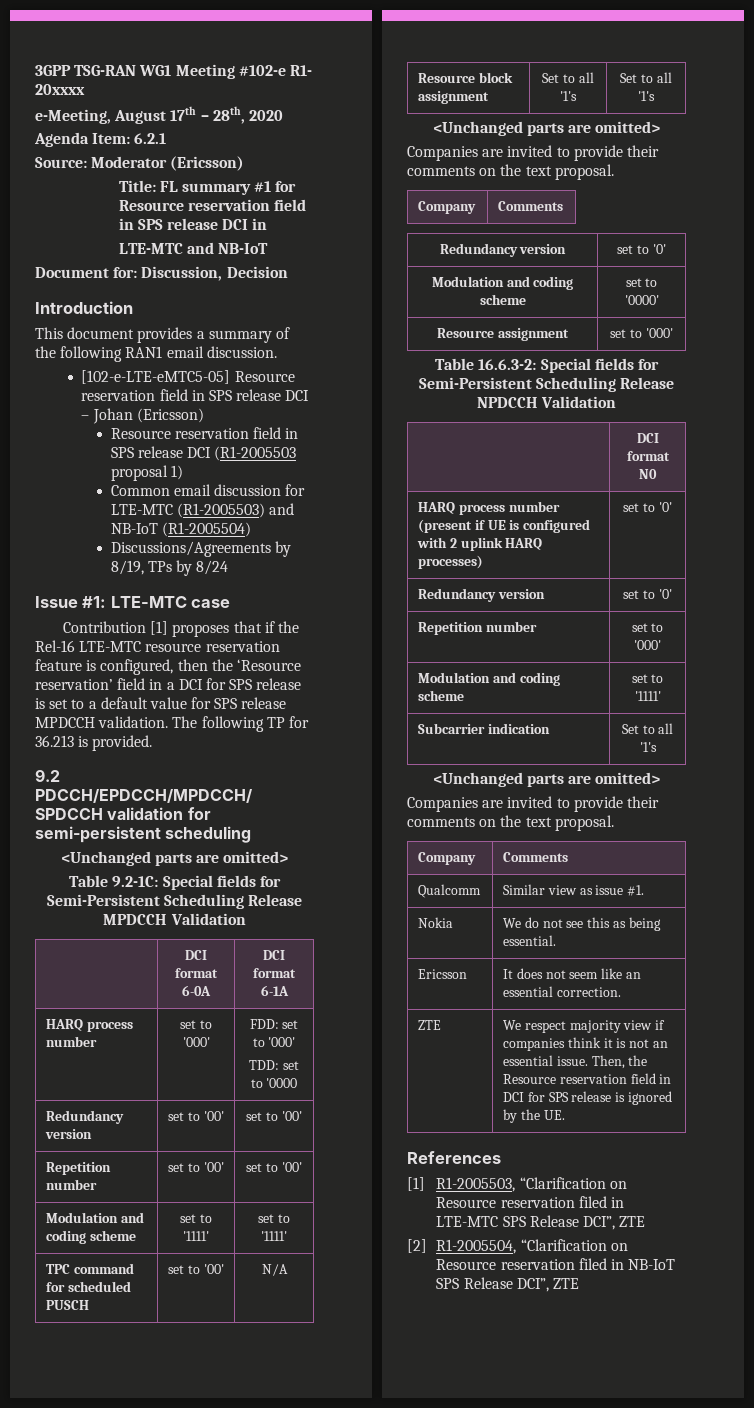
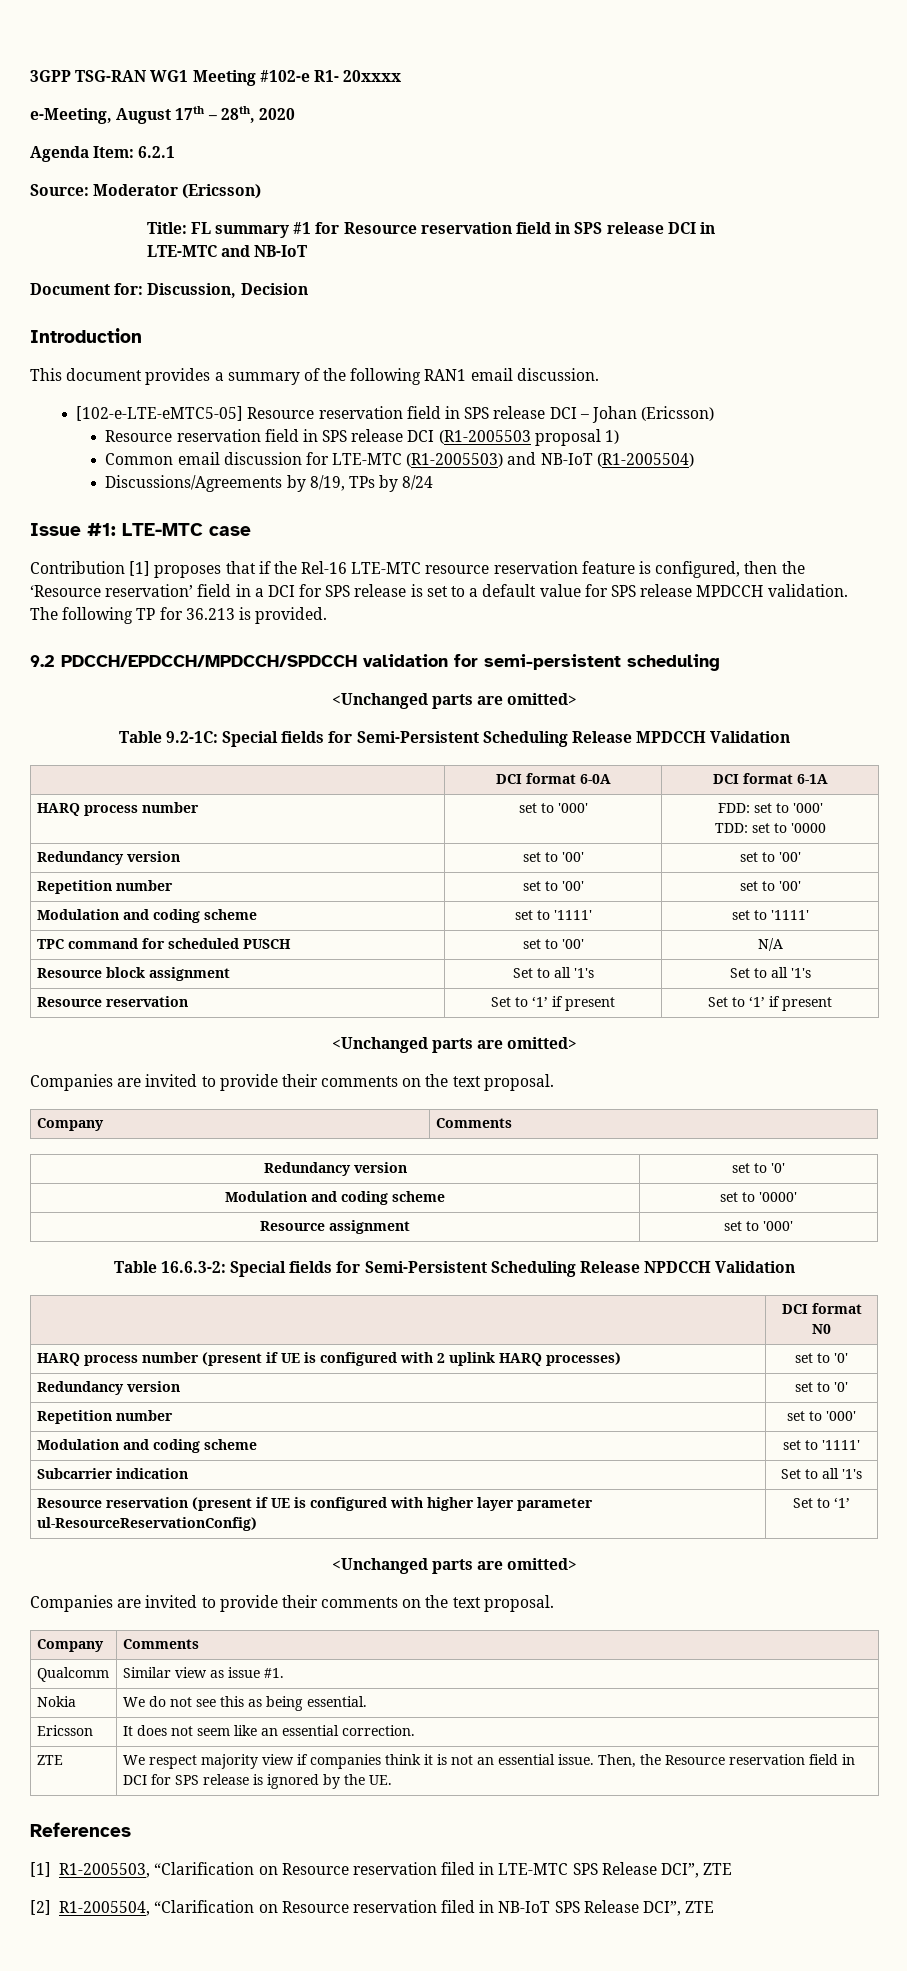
(655, 96) none -> [36,996,188,1007] [491,996,615,1011] [708,996,832,1011] // Resource reservation | Set to ‘1’ if present | Set to ‘1’ if present
(657, 747) none -> [36,1497,593,1511] [36,1517,257,1531] [793,1497,850,1508] // Resource reservation (present if UE is configured with higher layer parameter ul-ResourceReservationConfig) | Set to ‘1’

